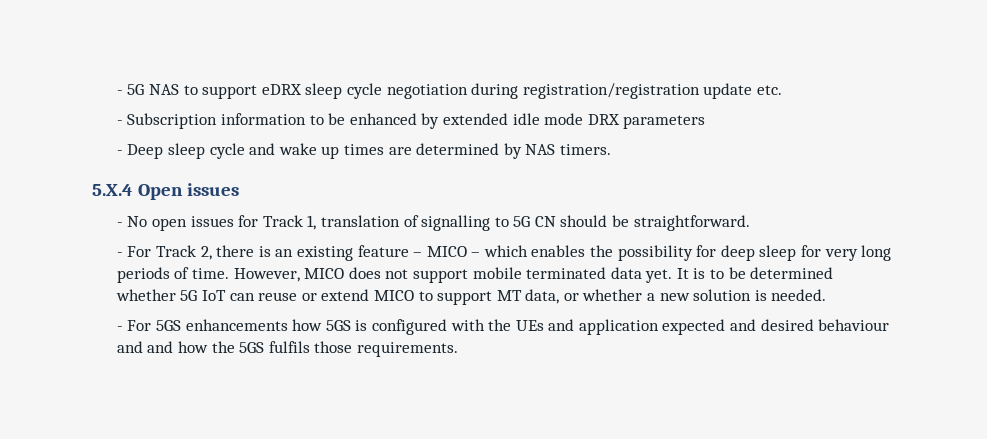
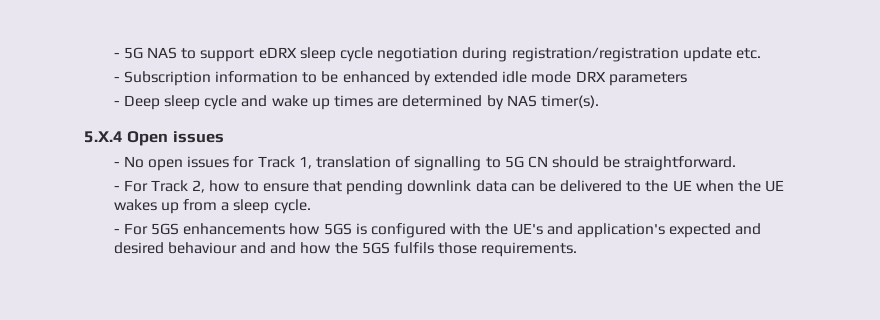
[559,144,611,155] timers. -> [540,95,599,108] timer(s).
[216,245,892,261] [116,267,834,283] [115,289,827,305] there is an existing feature – MICO – which enables the possibility for deep sleep for very long periods of time. However, MICO does not support mobile terminated data yet. It is to be determined whether 5G IoT can reuse or extend MICO to support MT data, or whether a new solution is needed. -> [209,180,785,195] [113,199,311,214] how to ensure that pending downlink data can be delivered to the UE when the UE wakes up from a sleep cycle.
[515,319,659,335] UEs and application -> [512,223,665,238] UE's and application's

